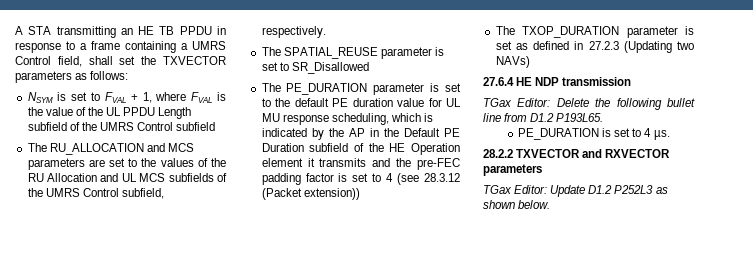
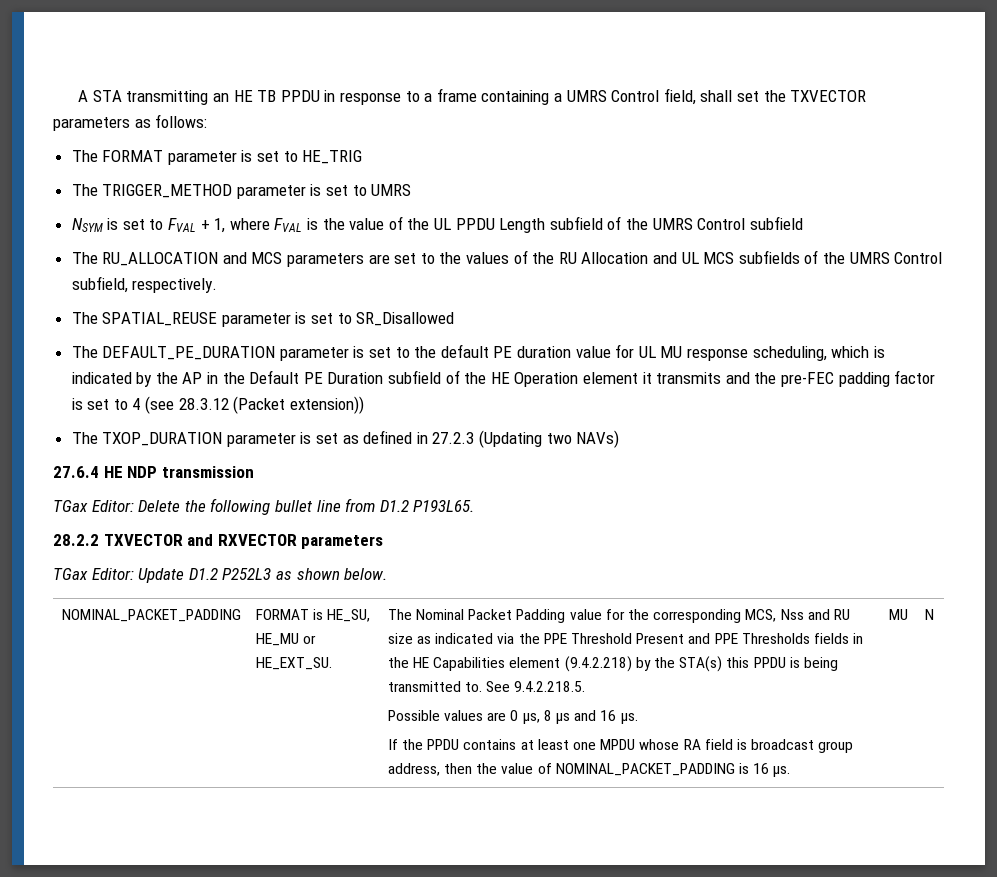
(129, 75) none -> [71,150,363,165] [71,184,412,199] // The FORMAT parameter is set to HE_TRIG // The TRIGGER_METHOD parameter is set to UMRS
[286,83,368,95] PE_DURATION -> [102,346,276,360] DEFAULT_PE_DURATION
[517,128,670,140] // PE_DURATION is set to 4 µs. -> (475, 506) none
(551, 204) none -> [61,609,241,622] [255,609,371,622] [255,633,317,646] [255,657,332,670] [387,609,850,623] [387,633,864,644] [387,656,838,672] [387,681,586,692] [387,710,638,724] [387,739,854,753] [387,763,791,777] [888,609,908,620] [924,609,934,620] // NOMINAL_PACKET_PADDING | FORMAT is HE_SU, HE_MU or HE_EXT_SU. | The Nominal Packet Padding value for the corresponding MCS, Nss and RU size as indicated via the PPE Threshold Present and PPE Thresholds fields in the HE Capabilities element (9.4.2.218) by the STA(s) this PPDU is being transmitted to. See 9.4.2.218.5. // Possible values are 0 µs, 8 µs and 16 µs. // If the PPDU contains at least one MPDU whose RA field is broadcast group address, then the value of NOMINAL_PACKET_PADDING is 16 µs. | MU | N

